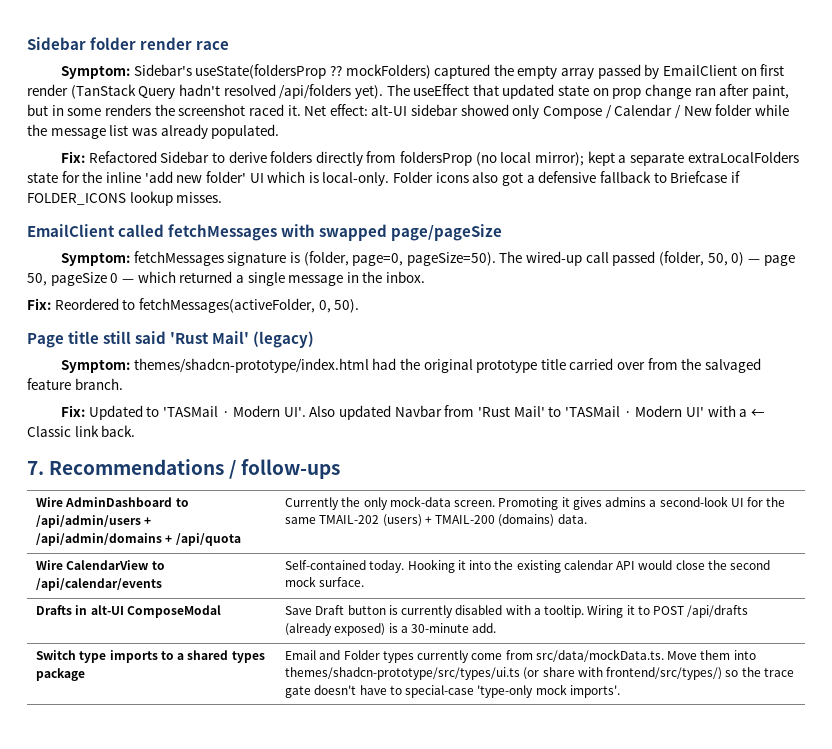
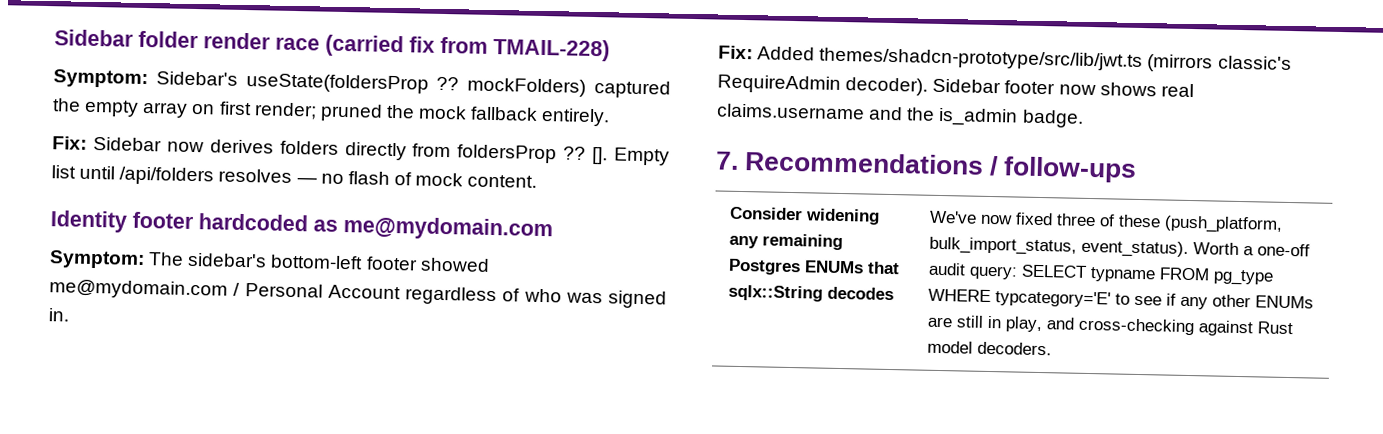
(230, 45) none -> [325,34,610,62] (carried fix from TMAIL-228)
[597,64,785,79] [27,84,789,99] [27,104,789,119] [27,124,280,139] [60,151,799,166] [27,171,740,186] [27,191,223,206] [27,224,503,241] [60,251,795,266] [27,271,426,286] [27,298,360,313] [27,331,315,348] [60,358,762,373] [27,378,123,390] [60,405,765,420] [27,425,136,437] [27,459,341,479] [36,497,189,507] [36,515,152,528] [36,533,241,546] [285,496,786,510] [285,514,587,527] [36,560,165,570] [36,578,163,591] [285,559,771,573] [285,576,365,587] [36,605,221,618] [285,605,749,618] [285,623,497,636] [36,650,265,663] [36,668,86,681] [285,649,756,663] [285,667,794,680] [285,684,620,698] passed by EmailClient on first render (TanStack Query hadn't resolved /api/folders yet). The useEffect that updated state on prop change ran after paint, but in some renders the screenshot raced it. Net effect: alt-UI sidebar showed only Compose / Calendar / New folder while the message list was already populated. // Fix: Refactored Sidebar to derive folders directly from foldersProp (no local mirror); kept a separate extraLocalFolders state for the inline 'add new folder' UI which is local-only. Folder icons also got a defensive fallback to Briefcase if FOLDER_ICONS lookup misses. // EmailClient called fetchMessages with swapped page/pageSize // Symptom: fetchMessages signature is (folder, page=0, pageSize=50). The wired-up call passed (folder, 50, 0) — page 50, pageSize 0 — which returned a single message in the inbox. // Fix: Reordered to fetchMessages(activeFolder, 0, 50). // Page title still said 'Rust Mail' (legacy) // Symptom: themes/shadcn-prototype/index.html had the original prototype title carried over from the salvaged feature branch. // Fix: Updated to 'TASMail · Modern UI'. Also updated Navbar from 'Rust Mail' to 'TASMail · Modern UI' with a ← Classic link back. // 7. Recommendations / follow-ups // Wire AdminDashboard to /api/admin/users + /api/admin/domains + /api/quota | Currently the only mock-data screen. Promoting it gives admins a second-look UI for the same TMAIL-202 (users) + TMAIL-200 (domains) data. // Wire CalendarView to /api/calendar/events | Self-contained today. Hooking it into the existing calendar API would close the second mock surface. // Drafts in alt-UI ComposeModal | Save Draft button is currently disabled with a tooltip. Wiring it to POST /api/drafts (already exposed) is a 30-minute add. // Switch type imports to a shared types package | Email and Folder types currently come from src/data/mockData.ts. Move them into themes/shadcn-prototype/src/types/ui.ts (or share with frontend/src/types/) so the trace gate doesn't have to special-case 'type-only mock imports'. -> [191,101,611,127] [52,136,670,166] [51,165,538,188] [50,210,553,242] [49,250,490,272] [49,279,667,309] [48,308,70,322] [718,45,1292,73] [717,74,1194,98] [717,103,1084,128] [715,151,1138,183] [729,206,881,225] [729,233,844,251] [728,258,901,276] [728,284,895,302] [929,210,1284,234] [929,236,1311,258] [928,262,1275,286] [928,288,1315,310] [927,315,1295,337] [927,340,1053,356] on first render; pruned the mock fallback entirely. // Fix: Sidebar now derives folders directly from foldersProp ?? []. Empty list until /api/folders resolves — no flash of mock content. // Identity footer hardcoded as me@mydomain.com // Symptom: The sidebar's bottom-left footer showed me@mydomain.com / Personal Account regardless of who was signed in. // Fix: Added themes/shadcn-prototype/src/lib/jwt.ts (mirrors classic's RequireAdmin decoder). Sidebar footer now shows real claims.username and the is_admin badge. // 7. Recommendations / follow-ups // Consider widening any remaining Postgres ENUMs that sqlx::String decodes | We've now fixed three of these (push_platform, bulk_import_status, event_status). Worth a one-off audit query: SELECT typname FROM pg_type WHERE typcategory='E' to see if any other ENUMs are still in play, and cross-checking against Rust model decoders.

